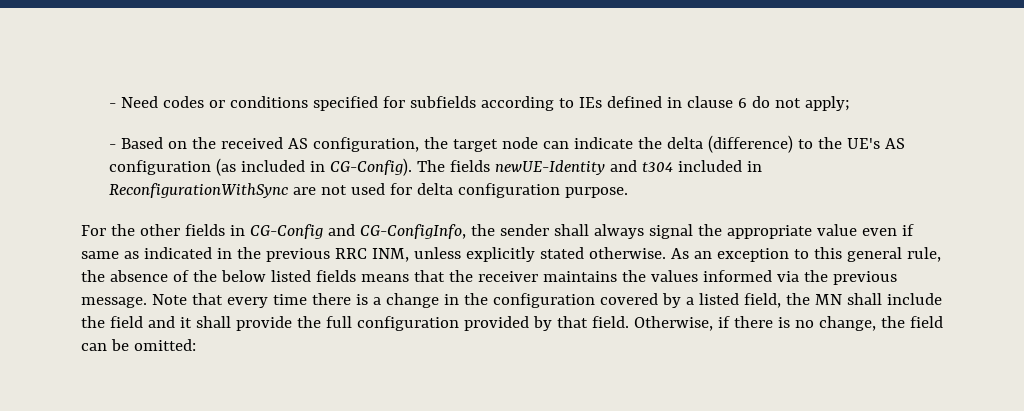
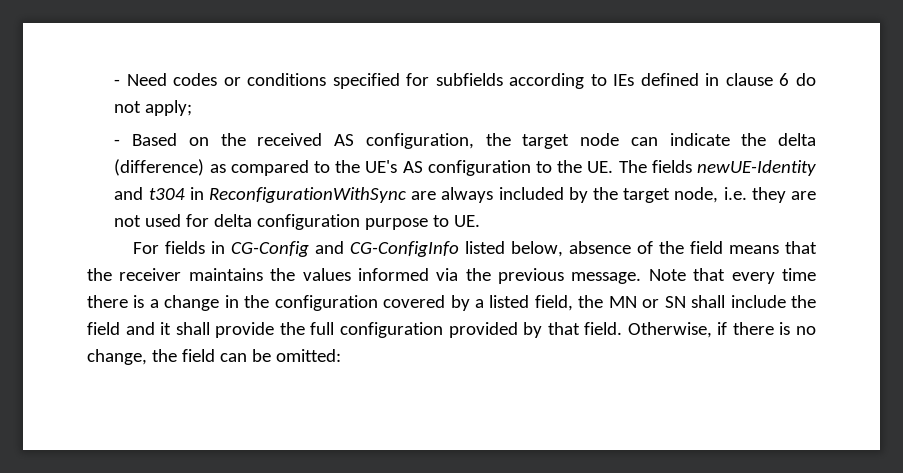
(793, 144) none -> [209,160,309,176] as compared
[215,158,412,176] (as included in CG-Config). -> [535,160,614,173] to the UE.
[677,160,742,172] included -> (185, 194) none
(316, 191) none -> [441,187,816,203] always included by the target node, i.e. they are
[564,187,628,198] purpose. -> [365,215,481,230] purpose to UE.
[110,224,180,236] the other -> (159, 248) none
[359,224,914,239] [81,247,941,262] [81,270,356,282] CG-ConfigInfo, the sender shall always signal the appropriate value even if same as indicated in the previous RRC INM, unless explicitly stated otherwise. As an exception to this general rule, the absence of the below listed fields -> [349,241,723,257] CG-ConfigInfo listed below, absence of the field
(842, 299) none -> [642,296,686,308] or SN

